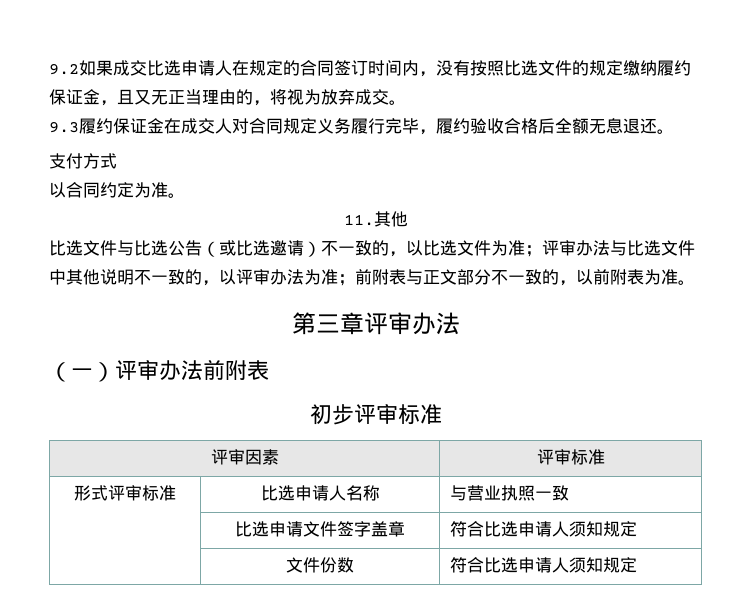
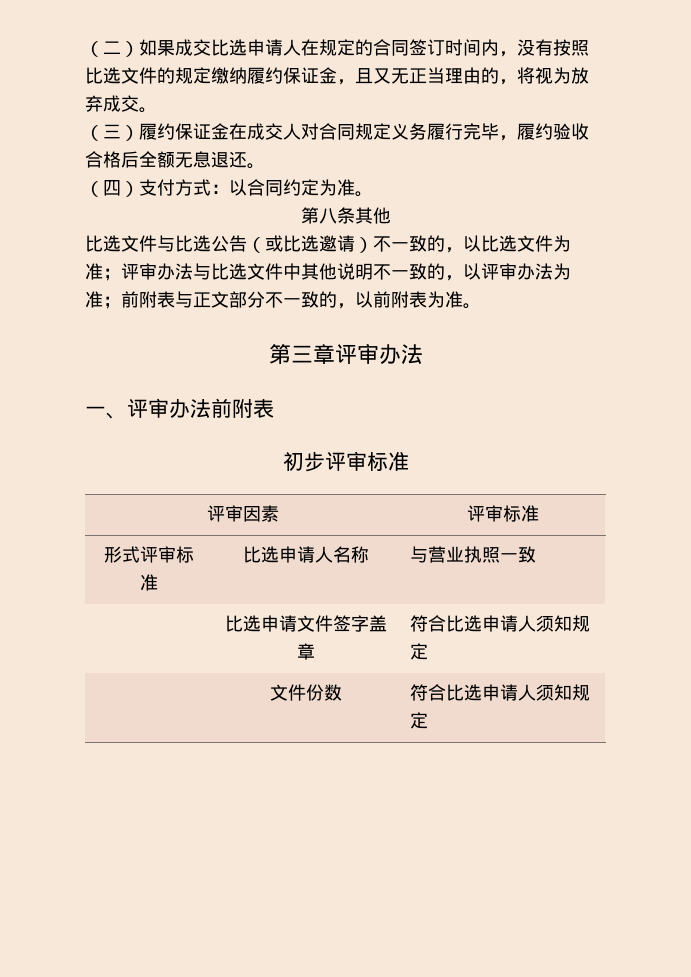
[49,63,79,75] 9.2 -> [85,41,139,57] （二）
[49,121,79,133] 9.3 -> [85,124,139,141] （三）
(674, 131) none -> [85,180,139,197] （四）
(117, 161) // -> [211,184,229,194] ：
[343,214,374,226] 11. -> [300,207,355,224] 第八条
[49,362,115,382] （一） -> [85,406,127,419] 一、

